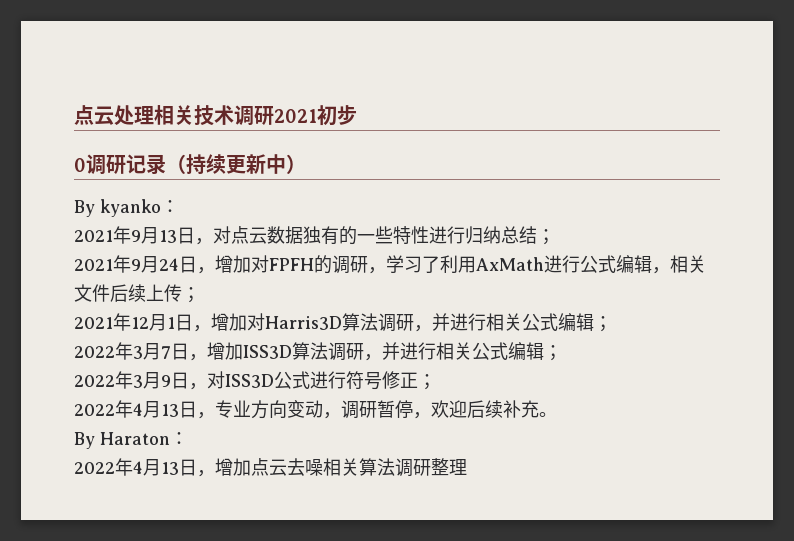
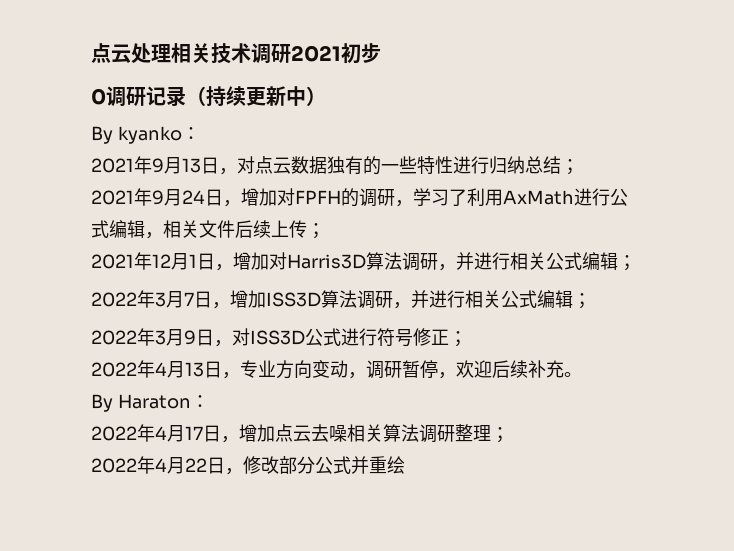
[161,462,179,475] 13 -> [185,426,203,440] 17
(467, 467) none -> [491,427,509,443] [91,456,405,475] ； // 2022年4月22日，修改部分公式并重绘

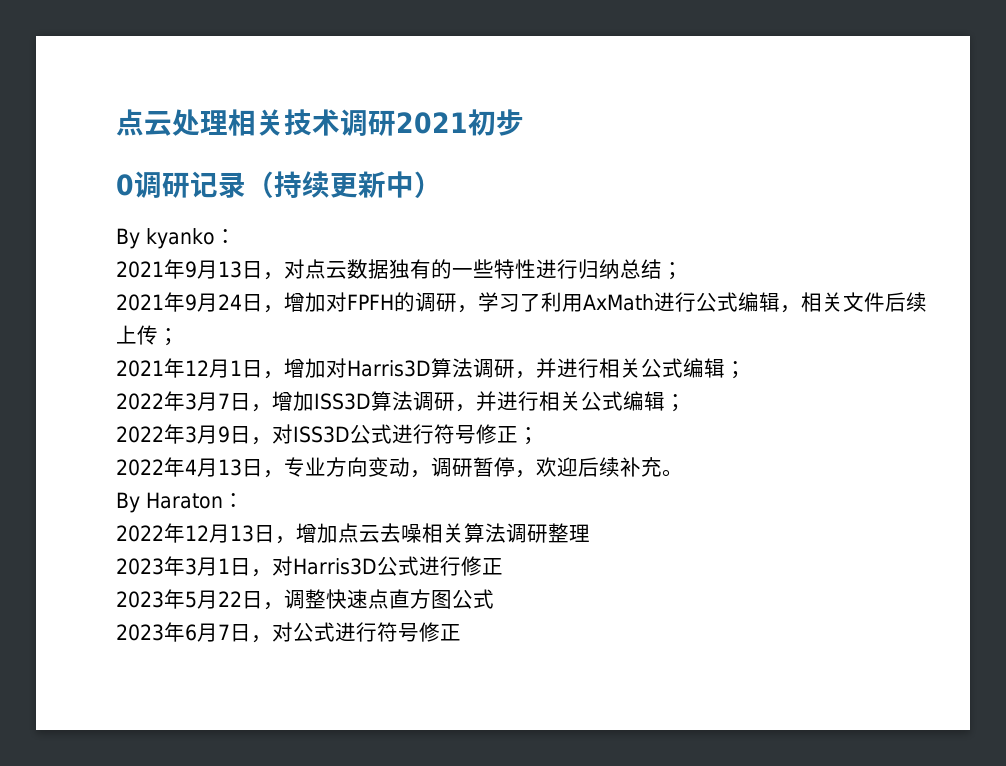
[155,425,203,442] 4月17 -> [185,524,254,543] 12月13
[491,427,509,443] [91,456,405,475] ； // 2022年4月22日，修改部分公式并重绘 -> [116,556,503,577] [116,589,494,610] [116,622,461,643] // 2023年3月1日，对Harris3D公式进行修正 // 2023年5月22日，调整快速点直方图公式 // 2023年6月7日，对公式进行符号修正

